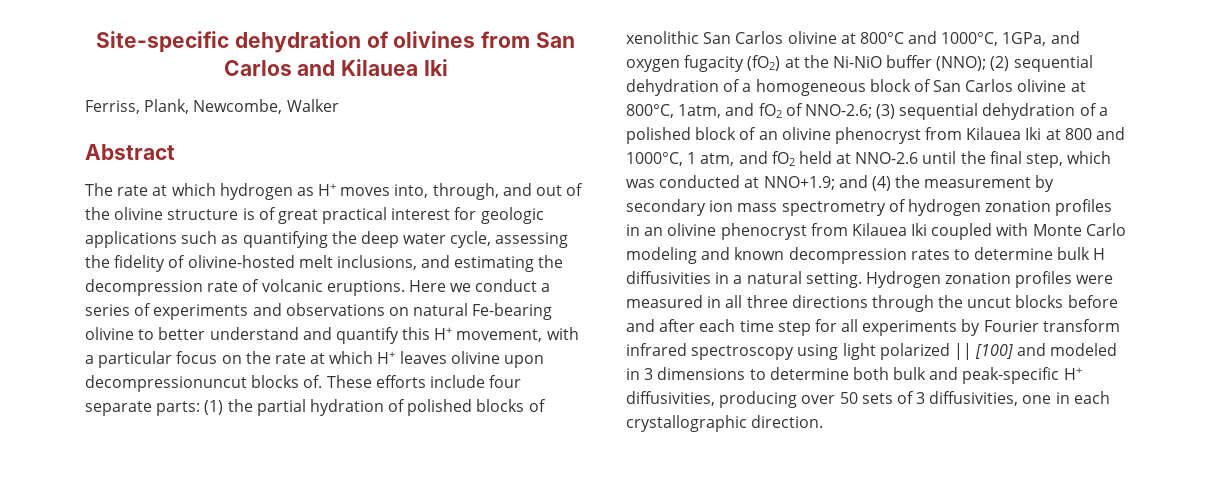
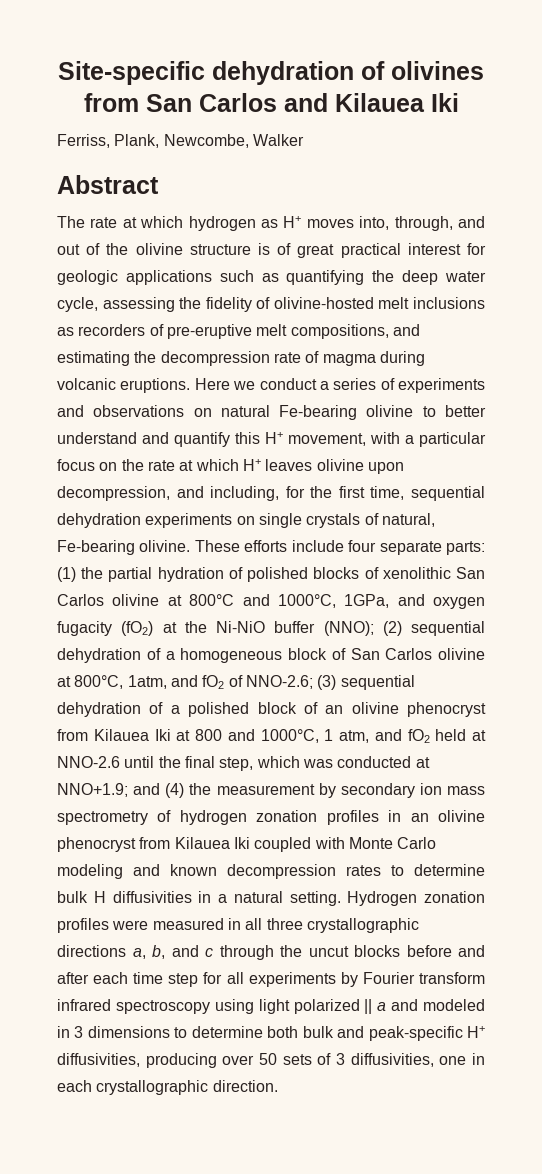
[336,255,417,270] inclusions, -> [413,297,485,309] [57,324,389,339] inclusions as recorders of pre-eruptive melt compositions,
(260, 285) none -> [322,351,425,366] magma during
[85,375,323,392] decompressionuncut blocks of. -> [57,486,485,501] [57,513,435,528] [57,540,191,555] decompression, and including, for the first time, sequential dehydration experiments on single crystals of natural, Fe-bearing olivine.
[791,295,868,308] directions -> [306,918,419,933] [57,945,213,959] crystallographic directions a, b, and c
[975,344,1014,359] [100] -> [377,1002,387,1011] a

